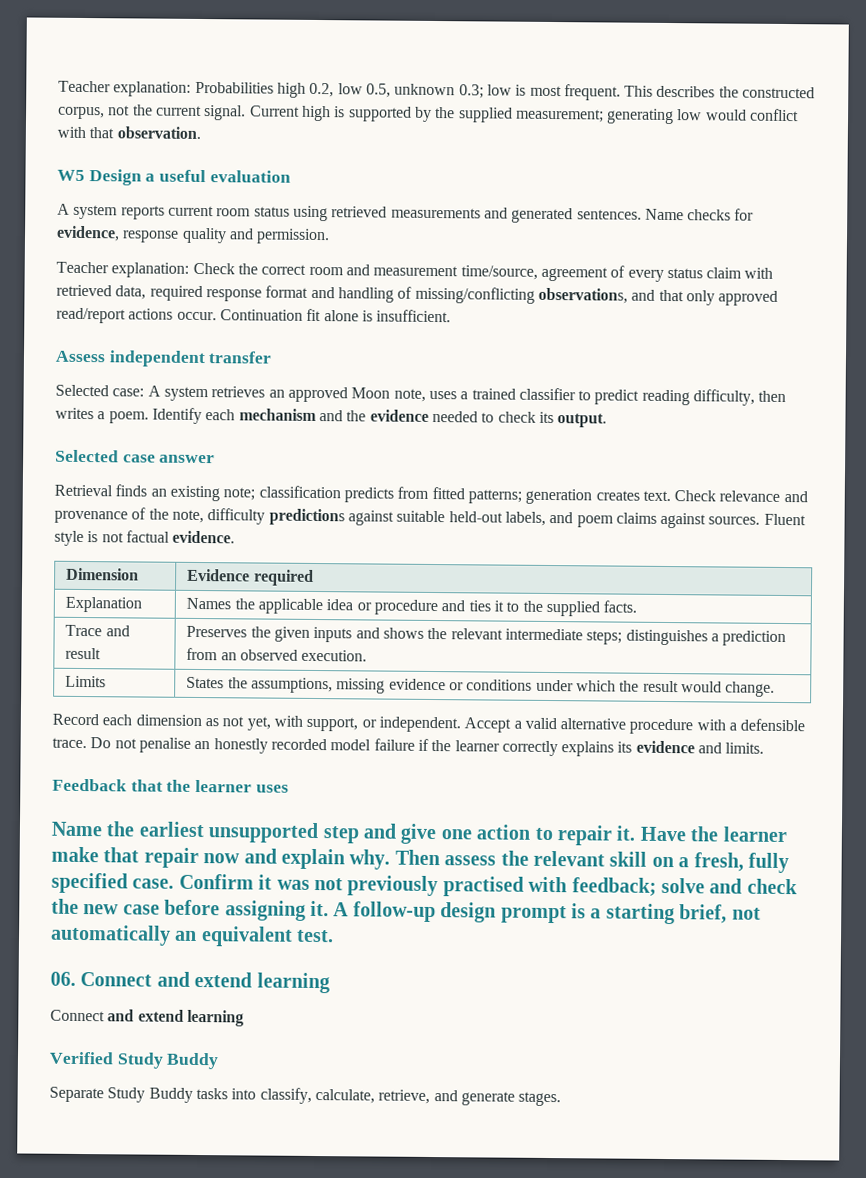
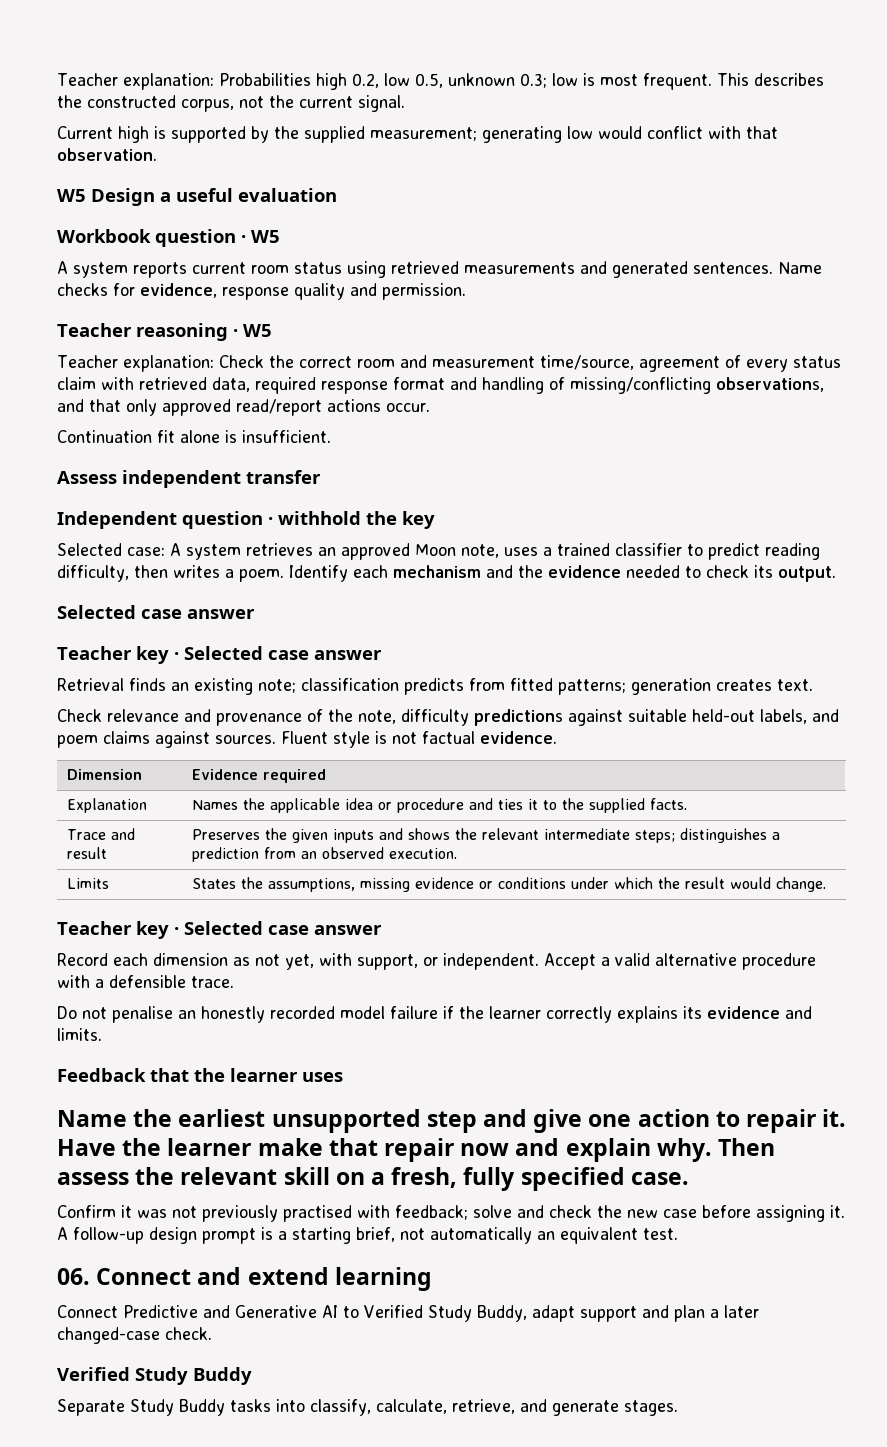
(247, 113) none -> (405, 103) //
(291, 176) none -> [57,229,280,247] // Workbook question · W5
(331, 236) none -> [57,323,272,341] // Teacher reasoning · W5
(217, 316) none -> (430, 407) //
(273, 357) none -> [57,511,435,529] // Independent question · withhold the key
(216, 459) none -> [57,646,382,664] // Teacher key · Selected case answer
(671, 496) none -> (813, 685) //
(776, 689) none -> [57,921,382,939] // Teacher key · Selected case answer
(87, 743) none -> (234, 982) //
(175, 883) none -> (689, 1178) //
[107,1009,244,1027] and extend learning -> [123,1305,759,1322] [57,1327,212,1344] Predictive and Generative AI to Verified Study Buddy, adapt support and plan a later changed-case check.

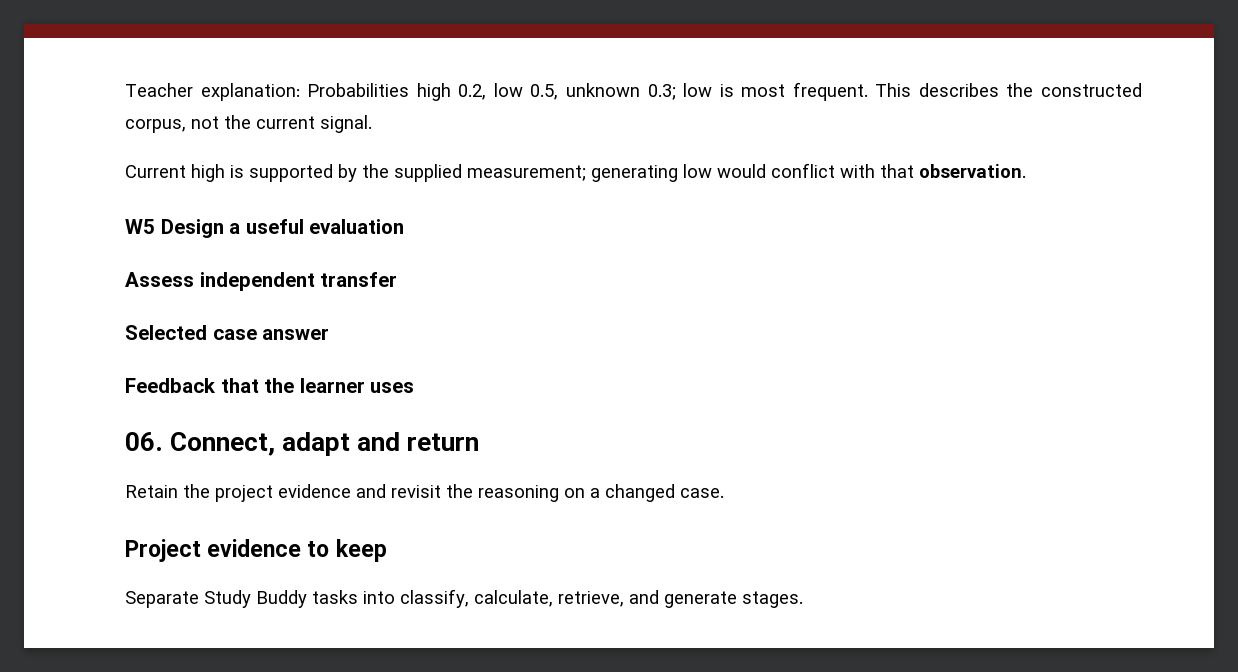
[57,229,280,247] [57,261,822,278] [57,283,466,300] [57,323,272,341] [57,355,841,372] [57,377,824,394] [57,399,430,416] [57,430,331,443] [57,470,321,488] [57,511,435,529] [57,543,820,560] [57,565,836,582] [57,605,255,619] [57,646,382,664] [57,678,813,695] [57,709,839,726] [57,731,557,748] [67,769,143,780] [192,769,327,783] [67,798,148,813] [192,798,688,813] [67,828,136,840] [67,847,108,859] [192,828,781,843] [192,847,458,862] [67,878,110,889] [192,877,827,892] [57,921,382,939] [57,953,816,970] [57,975,234,988] [57,1006,812,1023] [57,1028,102,1041] Workbook question · W5 // A system reports current room status using retrieved measurements and generated sentences. Name checks for evidence, response quality and permission. // Teacher reasoning · W5 // Teacher explanation: Check the correct room and measurement time/source, agreement of every status claim with retrieved data, required response format and handling of missing/conflicting observations, and that only approved read/report actions occur. // Continuation fit alone is insufficient. // Assess independent transfer // Independent question · withhold the key // Selected case: A system retrieves an approved Moon note, uses a trained classifier to predict reading difficulty, then writes a poem. Identify each mechanism and the evidence needed to check its output. // Selected case answer // Teacher key · Selected case answer // Retrieval finds an existing note; classification predicts from fitted patterns; generation creates text. // Check relevance and provenance of the note, difficulty predictions against suitable held-out labels, and poem claims against sources. Fluent style is not factual evidence. // Dimension | Evidence required // Explanation | Names the applicable idea or procedure and ties it to the supplied facts. // Trace and result | Preserves the given inputs and shows the relevant intermediate steps; distinguishes a prediction from an observed execution. // Limits | States the assumptions, missing evidence or conditions under which the result would change. // Teacher key · Selected case answer // Record each dimension as not yet, with support, or independent. Accept a valid alternative procedure with a defensible trace. // Do not penalise an honestly recorded model failure if the learner correctly explains its evidence and limits. -> [125,272,398,291] [125,325,330,340] Assess independent transfer // Selected case answer
[57,1109,847,1133] [57,1138,776,1162] [57,1167,689,1191] [57,1205,845,1222] [57,1227,678,1244] [57,1267,432,1291] [57,1305,759,1322] [57,1327,212,1344] [57,1367,252,1385] Name the earliest unsupported step and give one action to repair it. Have the learner make that repair now and explain why. Then assess the relevant skill on a fresh, fully specified case. // Confirm it was not previously practised with feedback; solve and check the new case before assigning it. A follow-up design prompt is a starting brief, not automatically an equivalent test. // 06. Connect and extend learning // Connect Predictive and Generative AI to Verified Study Buddy, adapt support and plan a later changed-case check. // Verified Study Buddy -> [125,432,480,456] [125,484,724,502] [125,539,387,562] 06. Connect, adapt and return // Retain the project evidence and revisit the reasoning on a changed case. // Project evidence to keep

